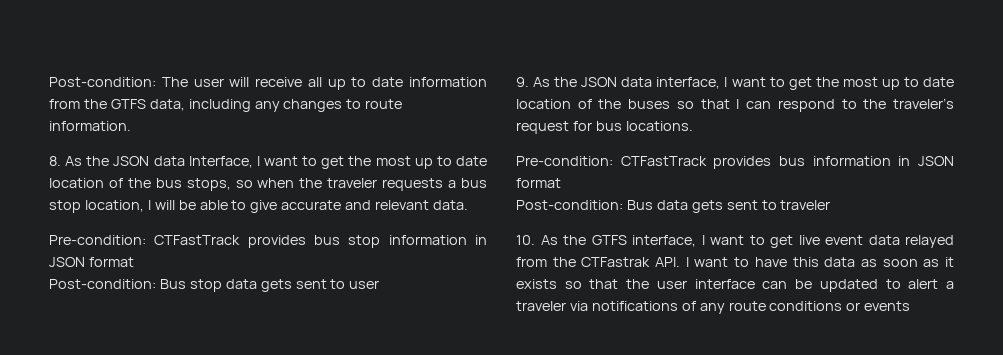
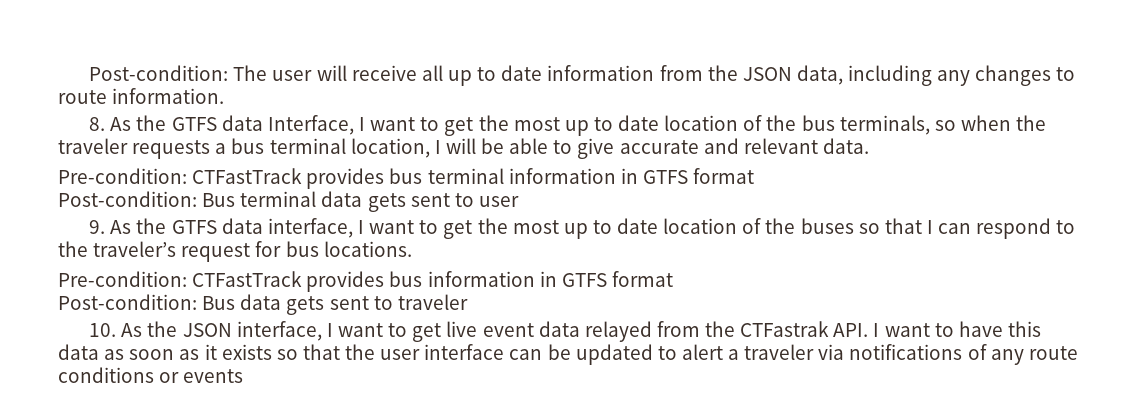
[110,99,146,109] GTFS -> [742,67,792,81] JSON
[113,156,150,166] JSON -> [171,117,217,131] GTFS
[186,178,231,191] stops, -> [839,115,930,135] terminals,
[49,200,81,213] stop -> [269,138,346,154] terminal
[348,235,487,248] [49,257,134,267] [49,279,222,292] stop information in JSON format // Post-condition: Bus stop -> [427,168,755,184] [58,191,317,207] terminal information in GTFS format // Post-condition: Bus terminal
[581,77,618,87] JSON -> [171,220,217,234] GTFS
[918,156,954,166] JSON -> [561,273,607,287] GTFS
[591,235,627,245] GTFS -> [182,323,232,337] JSON

